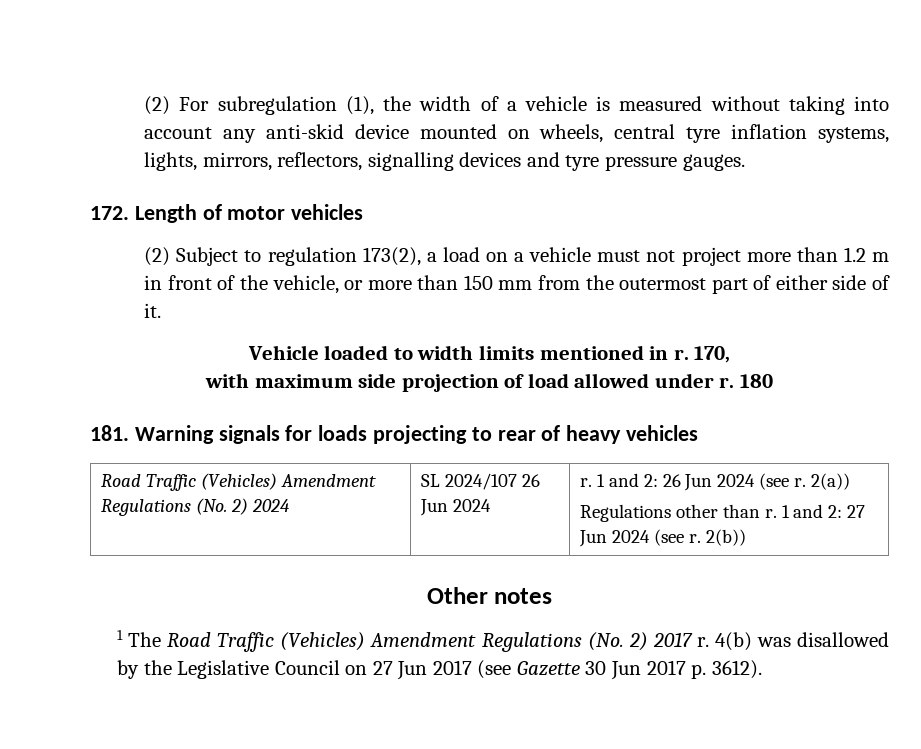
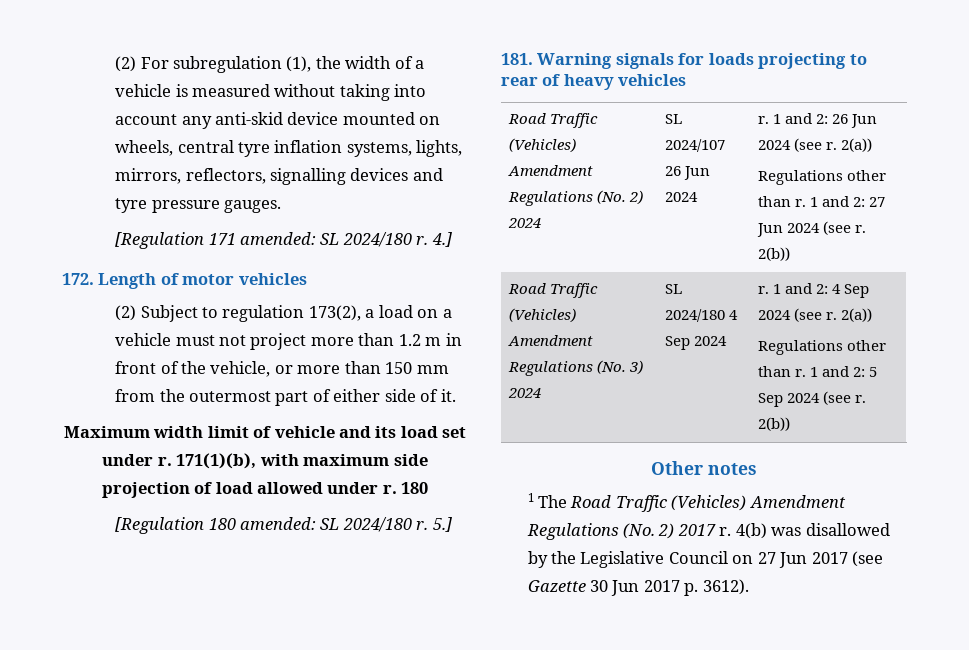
(745, 162) none -> [115,232,452,249] // [Regulation 171 amended: SL 2024/180 r. 4.]
[247,345,731,363] Vehicle loaded to width limits mentioned in r. 170, // -> [63,426,467,438] [102,453,257,469] Maximum width limit of vehicle and its load set under r. 171(1)(b),
(773, 381) none -> [115,517,452,534] // [Regulation 180 amended: SL 2024/180 r. 5.]
(746, 537) none -> [508,283,599,298] [509,308,577,323] [508,335,594,346] [508,360,644,376] [508,388,542,398] [665,284,683,294] [665,309,739,322] [665,336,728,350] [758,283,870,298] [758,308,873,322] [758,340,887,355] [758,366,878,377] [758,391,867,407] [758,417,791,431] // Road Traffic (Vehicles) Amendment Regulations (No. 3) 2024 | SL 2024/180 4 Sep 2024 | r. 1 and 2: 4 Sep 2024 (see r. 2(a)) // Regulations other than r. 1 and 2: 5 Sep 2024 (see r. 2(b))

